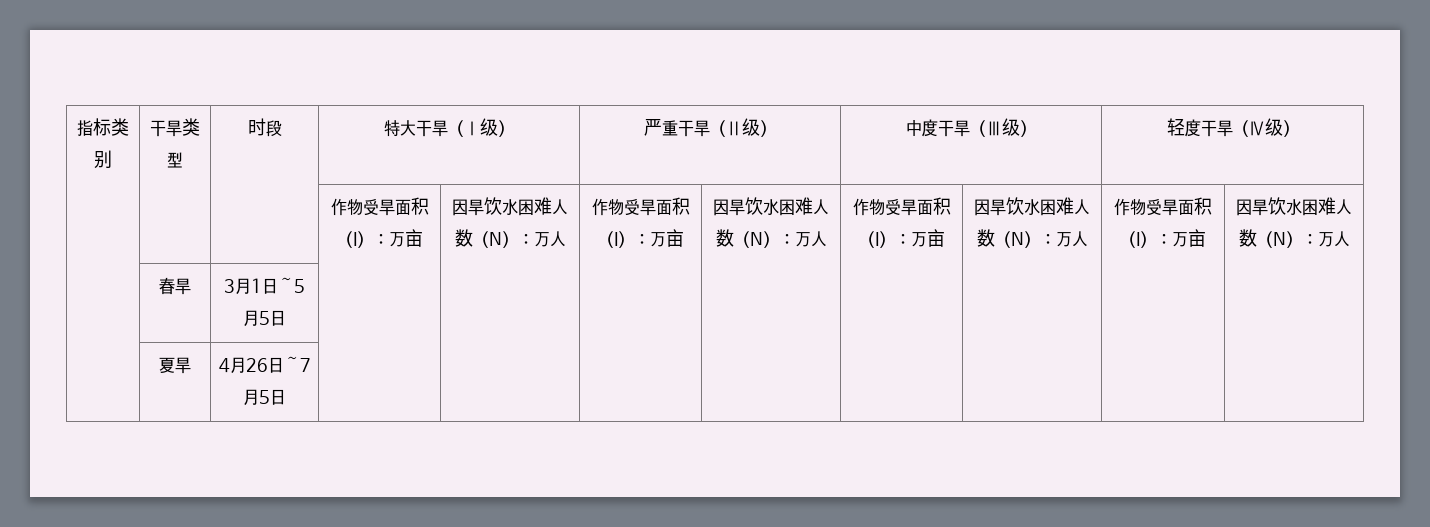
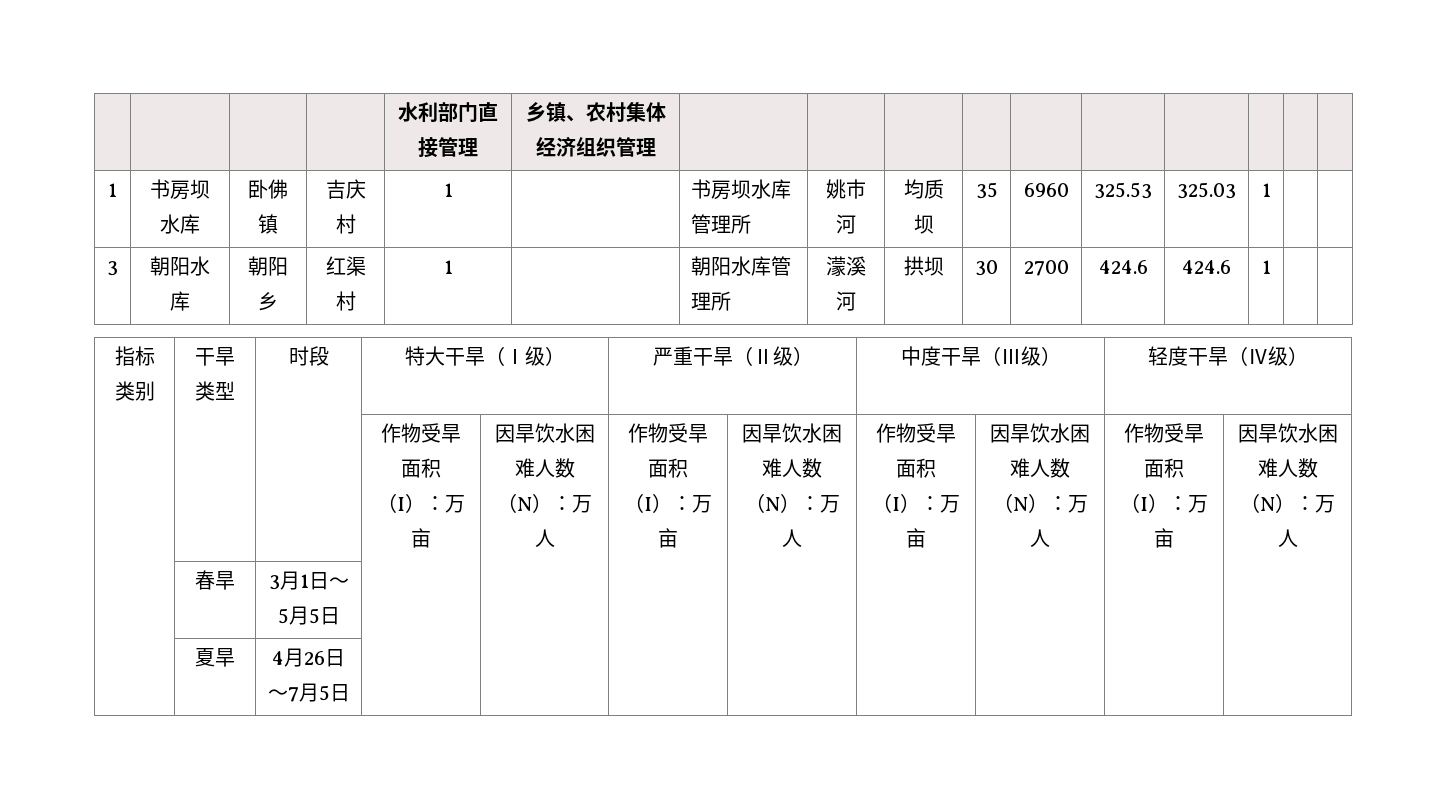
(77, 128) none -> [398,102,498,122] [418,137,478,158] [525,101,666,122] [535,136,656,157] [108,183,117,197] [150,179,210,200] [160,214,200,234] [248,179,288,199] [258,214,278,234] [325,179,366,199] [335,214,356,234] [443,183,453,197] [691,179,792,200] [691,214,752,234] [826,179,866,199] [836,214,856,234] [903,179,944,199] [913,214,934,234] [975,182,998,199] [1023,183,1069,197] [1094,182,1152,199] [1177,182,1236,199] [1261,183,1271,197] [107,261,118,276] [150,256,210,276] [170,291,190,311] [248,256,288,276] [258,292,278,311] [325,256,366,276] [335,291,356,311] [443,260,453,274] [691,256,792,276] [691,291,732,311] [826,256,866,276] [836,291,856,311] [903,256,944,276] [975,260,998,276] [1023,260,1069,276] [1098,260,1148,274] [1182,260,1231,274] [1261,260,1271,274] | | | | 水利部门直接管理 | 乡镇、农村集体经济组织管理 | | | | | | | | | | // 1 | 书房坝水库 | 卧佛镇 | 吉庆村 | 1 | | 书房坝水库管理所 | 姚市河 | 均质坝 | 35 | 6960 | 325.53 | 325.03 | 1 | | // 3 | 朝阳水库 | 朝阳乡 | 红渠村 | 1 | | 朝阳水库管理所 | 濛溪河 | 拱坝 | 30 | 2700 | 424.6 | 424.6 | 1 | | //

